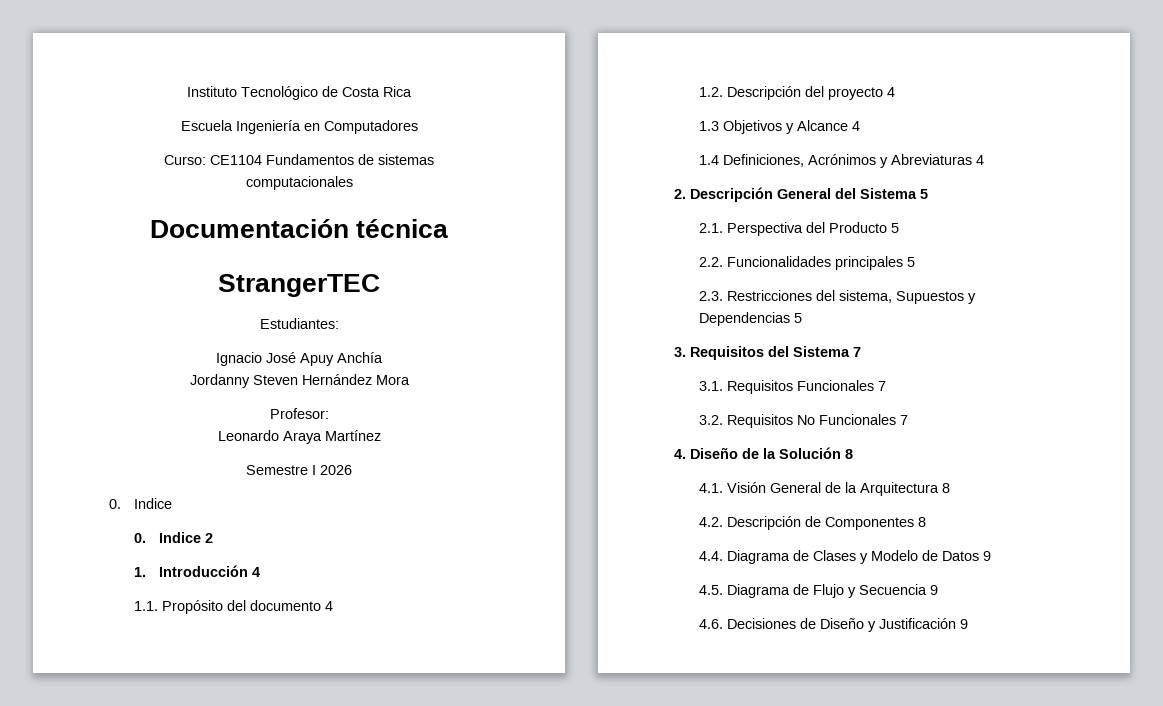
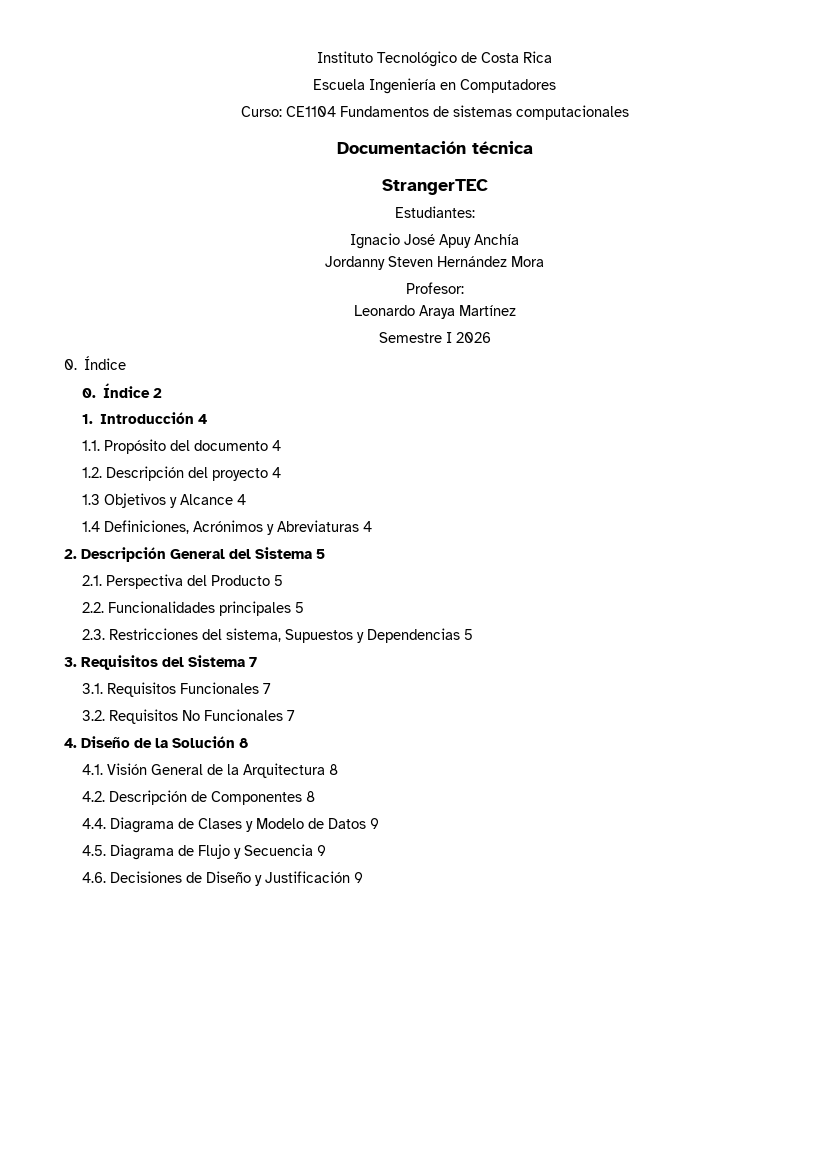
[133,498,172,509] [133,532,201,543] Indice // 0. Indice -> [84,356,127,370] [81,383,151,398] Índice // 0. Índice

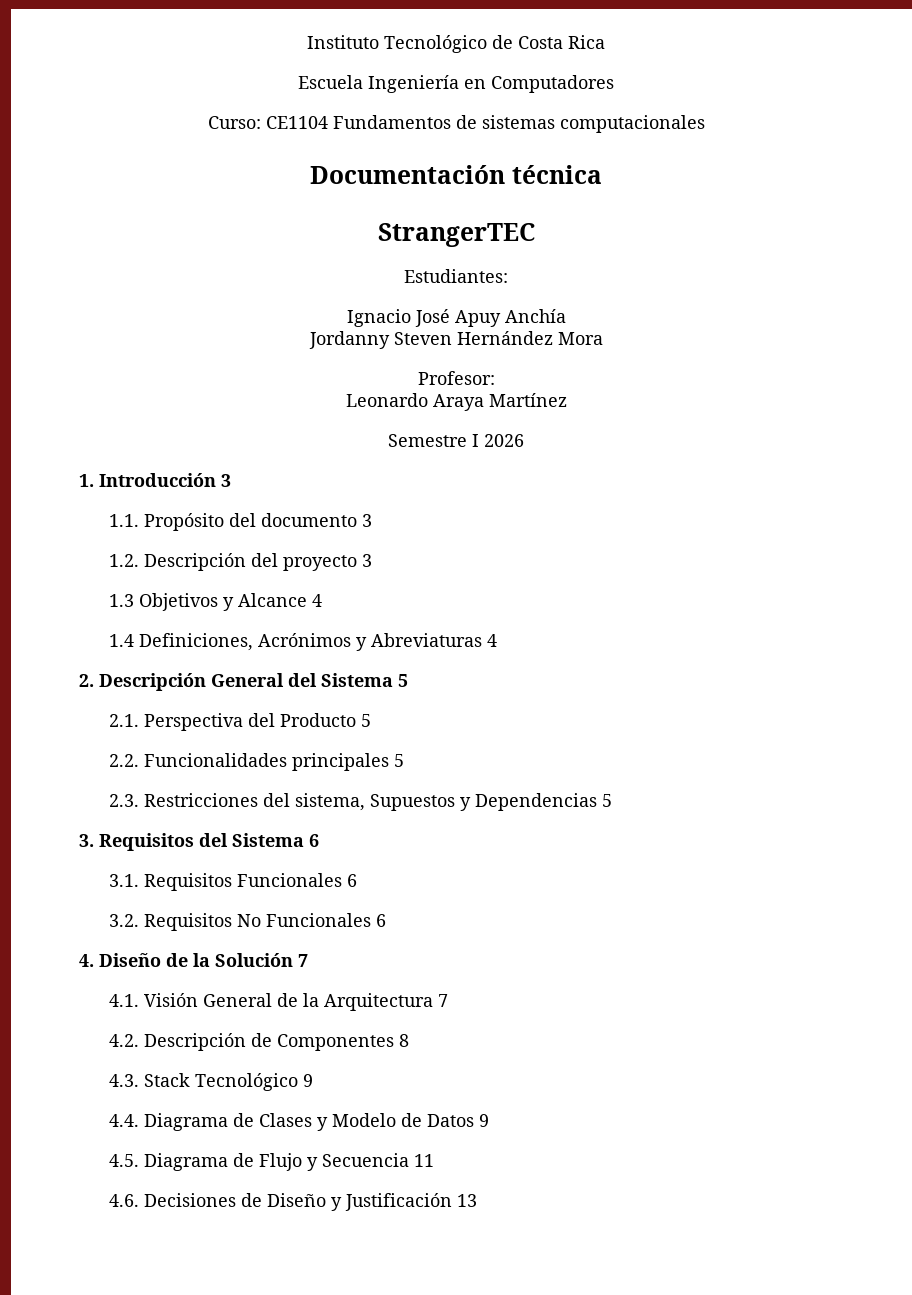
[64,356,127,370] [81,383,163,398] [81,412,208,424] 0. Índice // 0. Índice 2 // 1. Introducción 4 -> [79,473,231,487] 1. Introducción 3
[271,440,281,451] 4 -> [361,514,372,527] 3
[271,467,281,478] 4 -> [361,554,372,567] 3
[249,657,257,667] 7 -> [309,834,319,847] 6
[262,683,271,694] 7 -> [346,874,357,887] 6
[286,710,295,721] 7 -> [375,914,386,927] 6
[239,738,248,748] 8 -> [298,954,308,967] 7
[328,764,338,775] 8 -> [437,994,448,1007] 7
(315, 796) none -> [108,1073,313,1091] // 4.3. Stack Tecnológico 9
[316,845,326,856] 9 -> [413,1154,434,1167] 11
[353,872,363,883] 9 -> [456,1194,477,1207] 13

